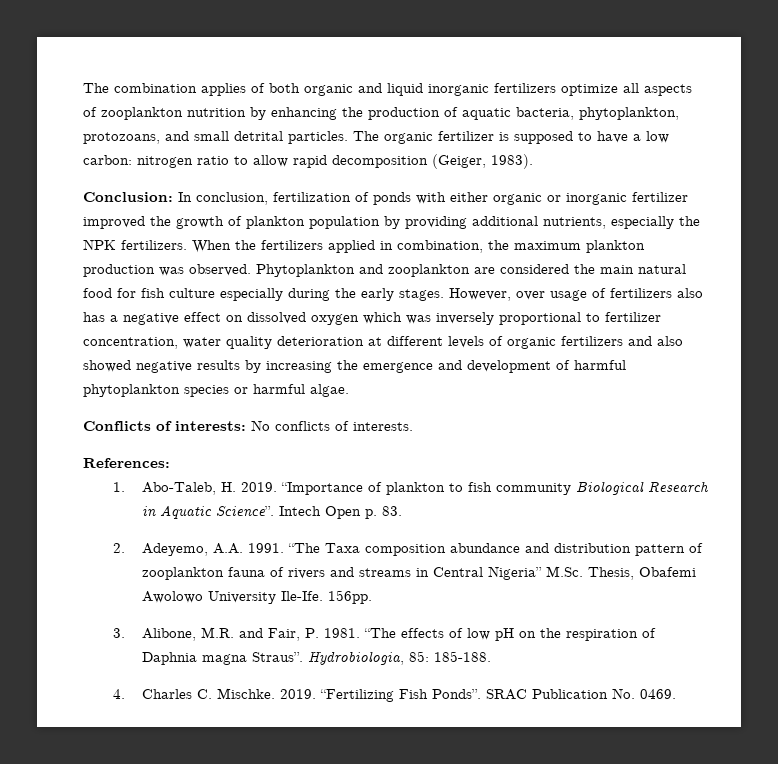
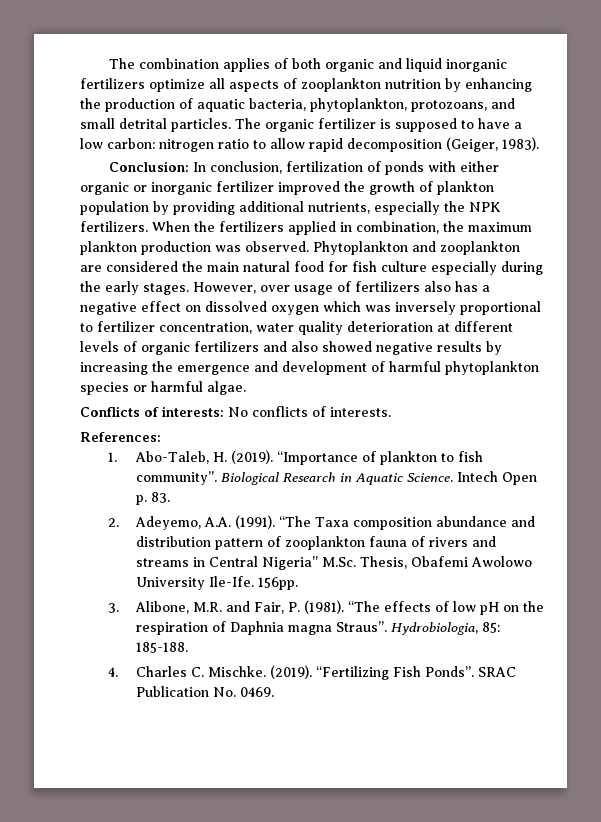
[241,482,278,492] 2019. -> [230,450,273,464] (2019).
[496,483,572,495] community -> [135,471,217,485] community”.
[216,506,275,517] Science”. -> [406,473,453,482] Science.
[248,543,285,553] 1991. -> [234,515,275,529] (1991).
[324,628,361,638] 1981. -> [303,600,344,614] (1981).
[280,689,317,699] 2019. -> [269,665,312,679] (2019).

